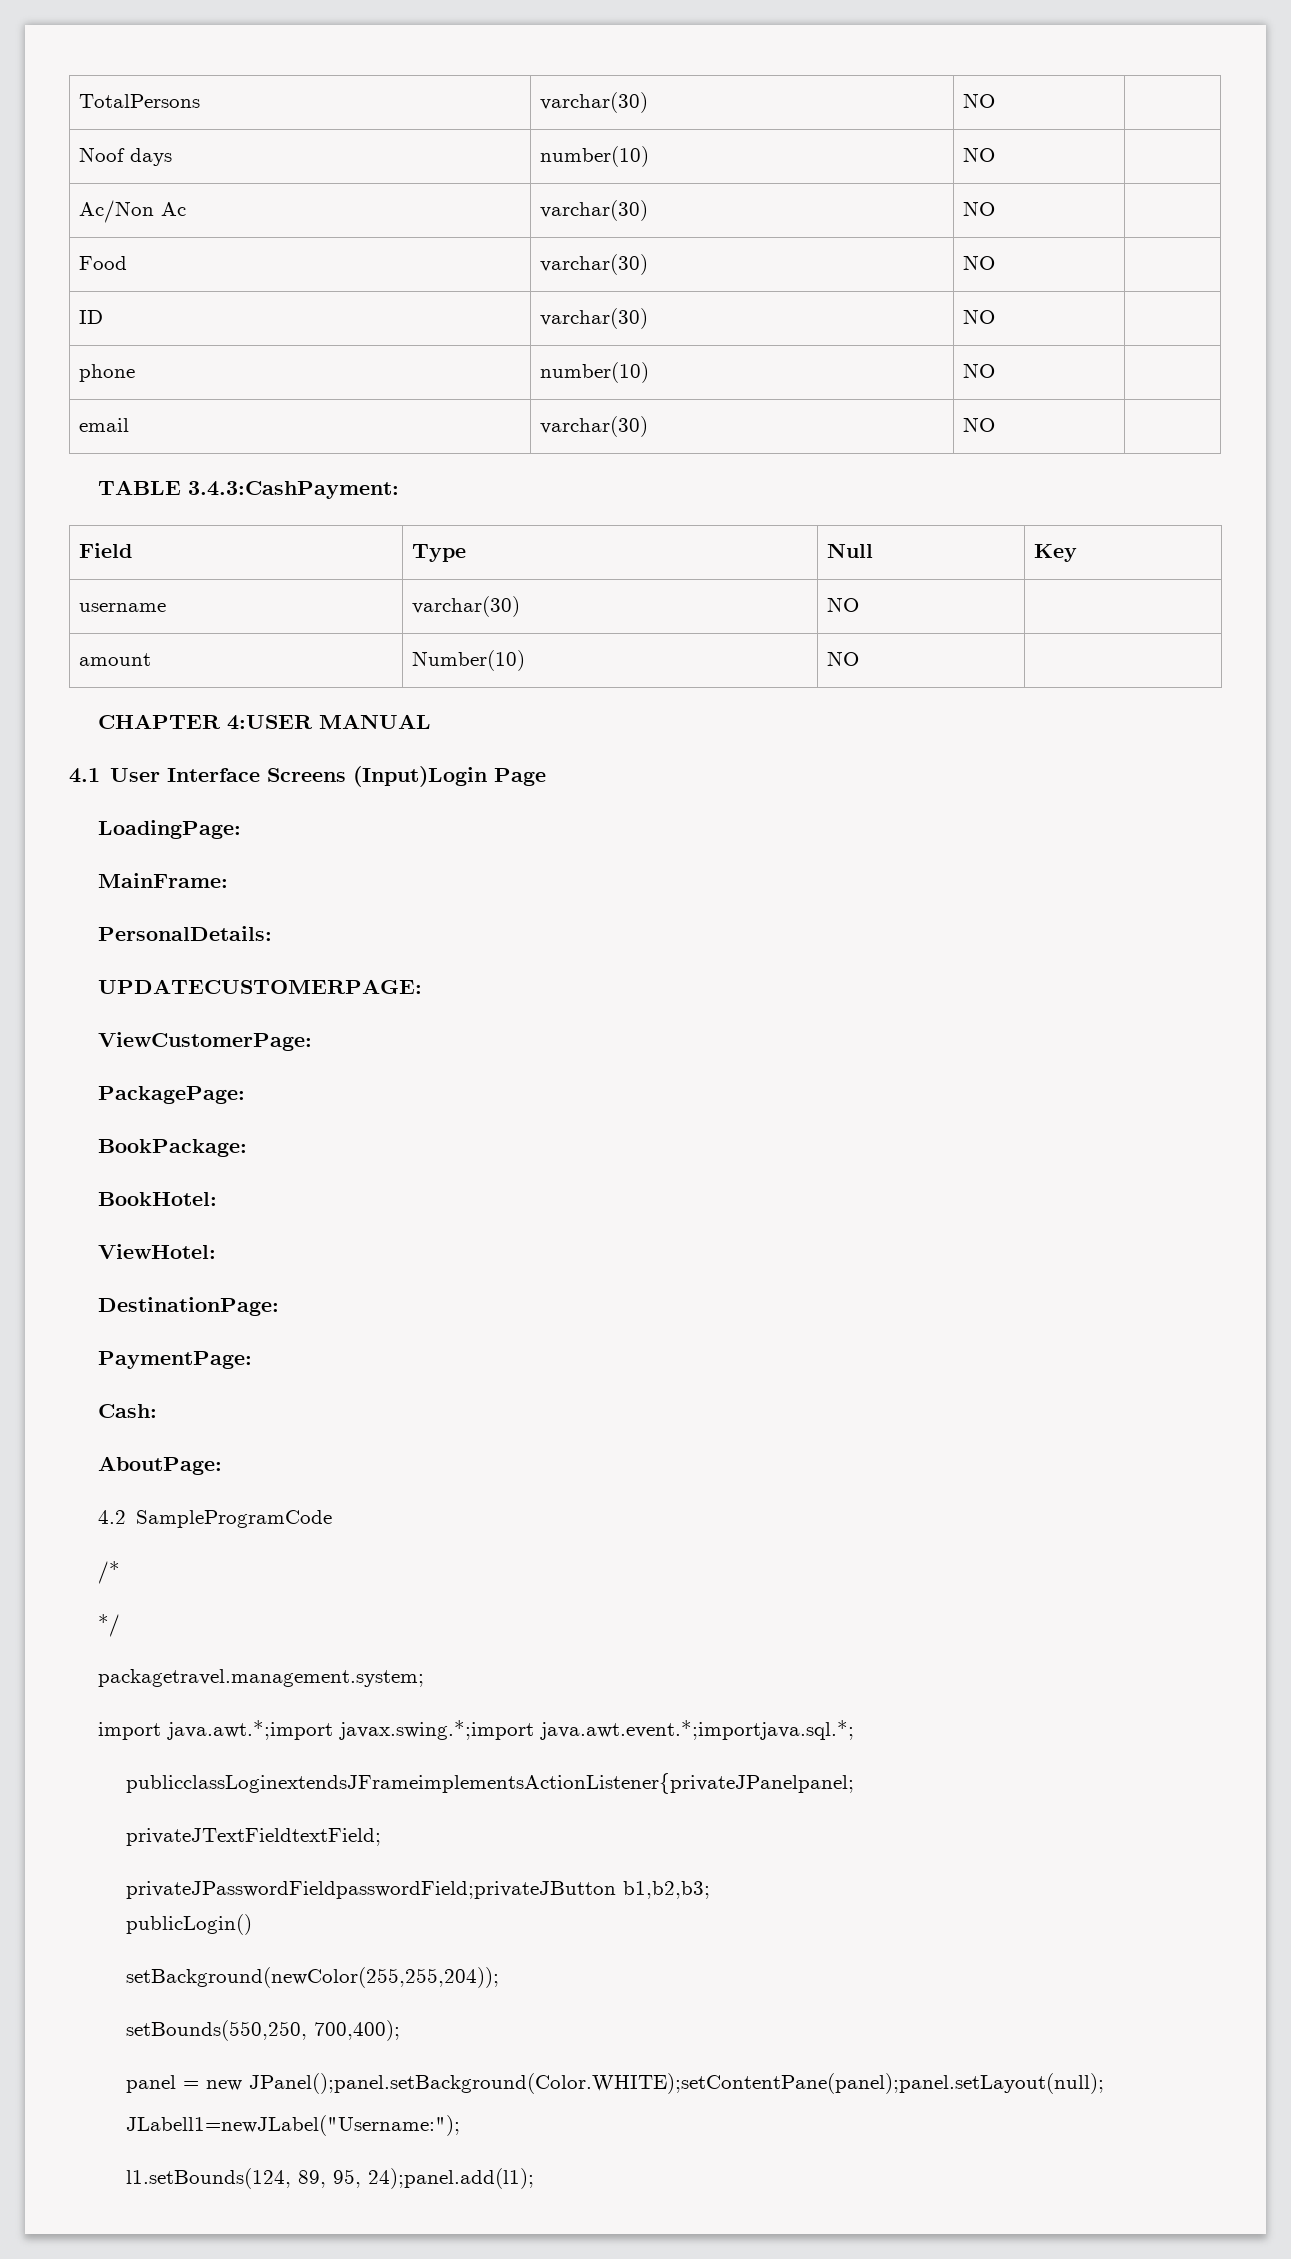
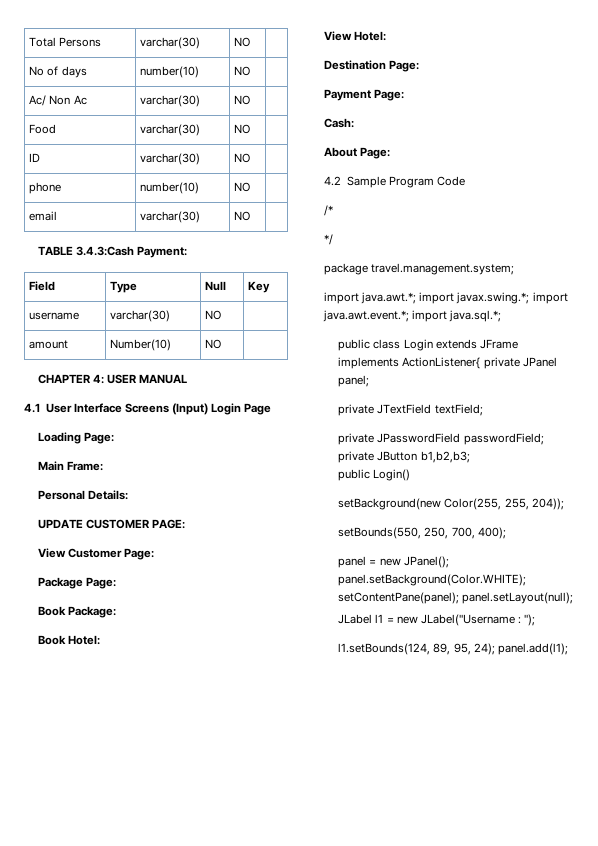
[78,94,200,108] [539,92,648,113] [962,93,995,108] [78,147,125,162] TotalPersons | varchar(30) | NO | // Noof -> [29,37,102,47] [140,37,201,49] [234,37,251,47] [29,66,59,76] Total Persons | varchar(30) | NO | // No of
[78,200,154,223] Ac/Non -> [29,95,71,106] Ac/ Non
[187,481,399,499] 3.4.3:CashPayment: -> [76,246,188,258] 3.4.3:Cash Payment:
[226,715,313,730] 4:USER -> [93,374,138,384] 4: USER
[353,766,488,787] (Input)Login -> [172,403,242,415] (Input) Login
[97,820,241,839] [97,873,228,888] [97,926,272,941] [97,979,422,994] [97,1032,312,1051] [97,1086,245,1104] [97,1139,247,1157] [97,1192,217,1206] [97,1244,216,1259] [97,1297,279,1316] [97,1351,252,1369] LoadingPage: // MainFrame: // PersonalDetails: // UPDATECUSTOMERPAGE: // ViewCustomerPage: // PackagePage: // BookPackage: // BookHotel: // ViewHotel: // DestinationPage: // PaymentPage: -> [38,432,115,444] [38,461,104,471] [38,490,129,500] [38,519,186,529] [38,548,155,560] [38,577,117,589] [38,606,117,618] [38,635,101,645] [324,31,387,41] [324,60,420,72] [324,89,405,101] Loading Page: // Main Frame: // Personal Details: // UPDATE CUSTOMER PAGE: // View Customer Page: // Package Page: // Book Package: // Book Hotel: // View Hotel: // Destination Page: // Payment Page:
[97,1456,222,1475] AboutPage: -> [324,147,391,159] About Page:
[135,1510,332,1528] SampleProgramCode -> [346,176,466,188] Sample Program Code
[97,1669,424,1687] [97,1720,854,1740] [126,1773,855,1794] [126,1828,382,1846] [126,1881,711,1899] [126,1914,253,1935] [126,1967,500,1988] [126,2020,401,2041] [126,2073,1105,2094] [126,2115,461,2136] packagetravel.management.system; // import java.awt.*;import javax.swing.*;import java.awt.event.*;importjava.sql.*; // publicclassLoginextendsJFrameimplementsActionListener{privateJPanelpanel; // privateJTextFieldtextField; // privateJPasswordFieldpasswordField;privateJButton b1,b2,b3; // publicLogin() // setBackground(newColor(255,255,204)); // setBounds(550,250, 700,400); // panel = new JPanel();panel.setBackground(Color.WHITE);setContentPane(panel);panel.setLayout(null); // JLabell1=newJLabel("Username:"); -> [324,263,515,275] [324,292,568,304] [323,310,502,322] [338,339,518,351] [338,357,557,369] [338,375,370,387] [338,404,483,416] [338,433,544,445] [338,451,470,463] [338,469,411,481] [338,498,564,510] [338,527,506,539] [338,556,449,568] [338,574,527,586] [338,592,574,604] [338,614,535,626] package travel.management.system; // import java.awt.*; import javax.swing.*; import java.awt.event.*; import java.sql.*; // public class Login extends JFrame implements ActionListener{ private JPanel panel; // private JTextField textField; // private JPasswordField passwordField; private JButton b1,b2,b3; // public Login() // setBackground(new Color(255, 255, 204)); // setBounds(550, 250, 700, 400); // panel = new JPanel(); panel.setBackground(Color.WHITE); setContentPane(panel); panel.setLayout(null); // JLabel l1 = new JLabel("Username : ");
[368,2168,535,2189] 24);panel.add(l1); -> [473,643,568,655] 24); panel.add(l1);

